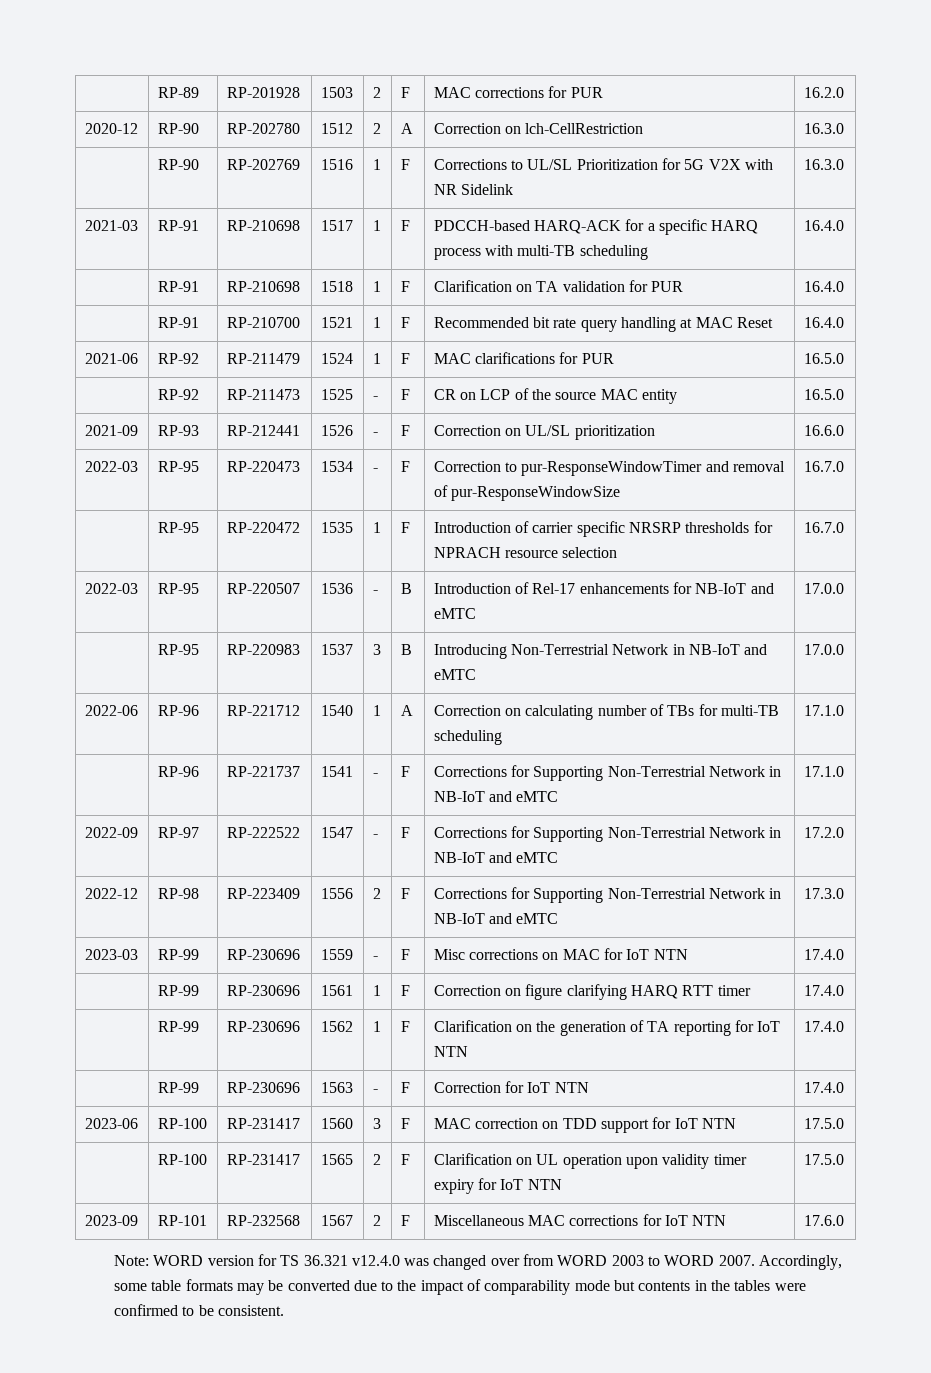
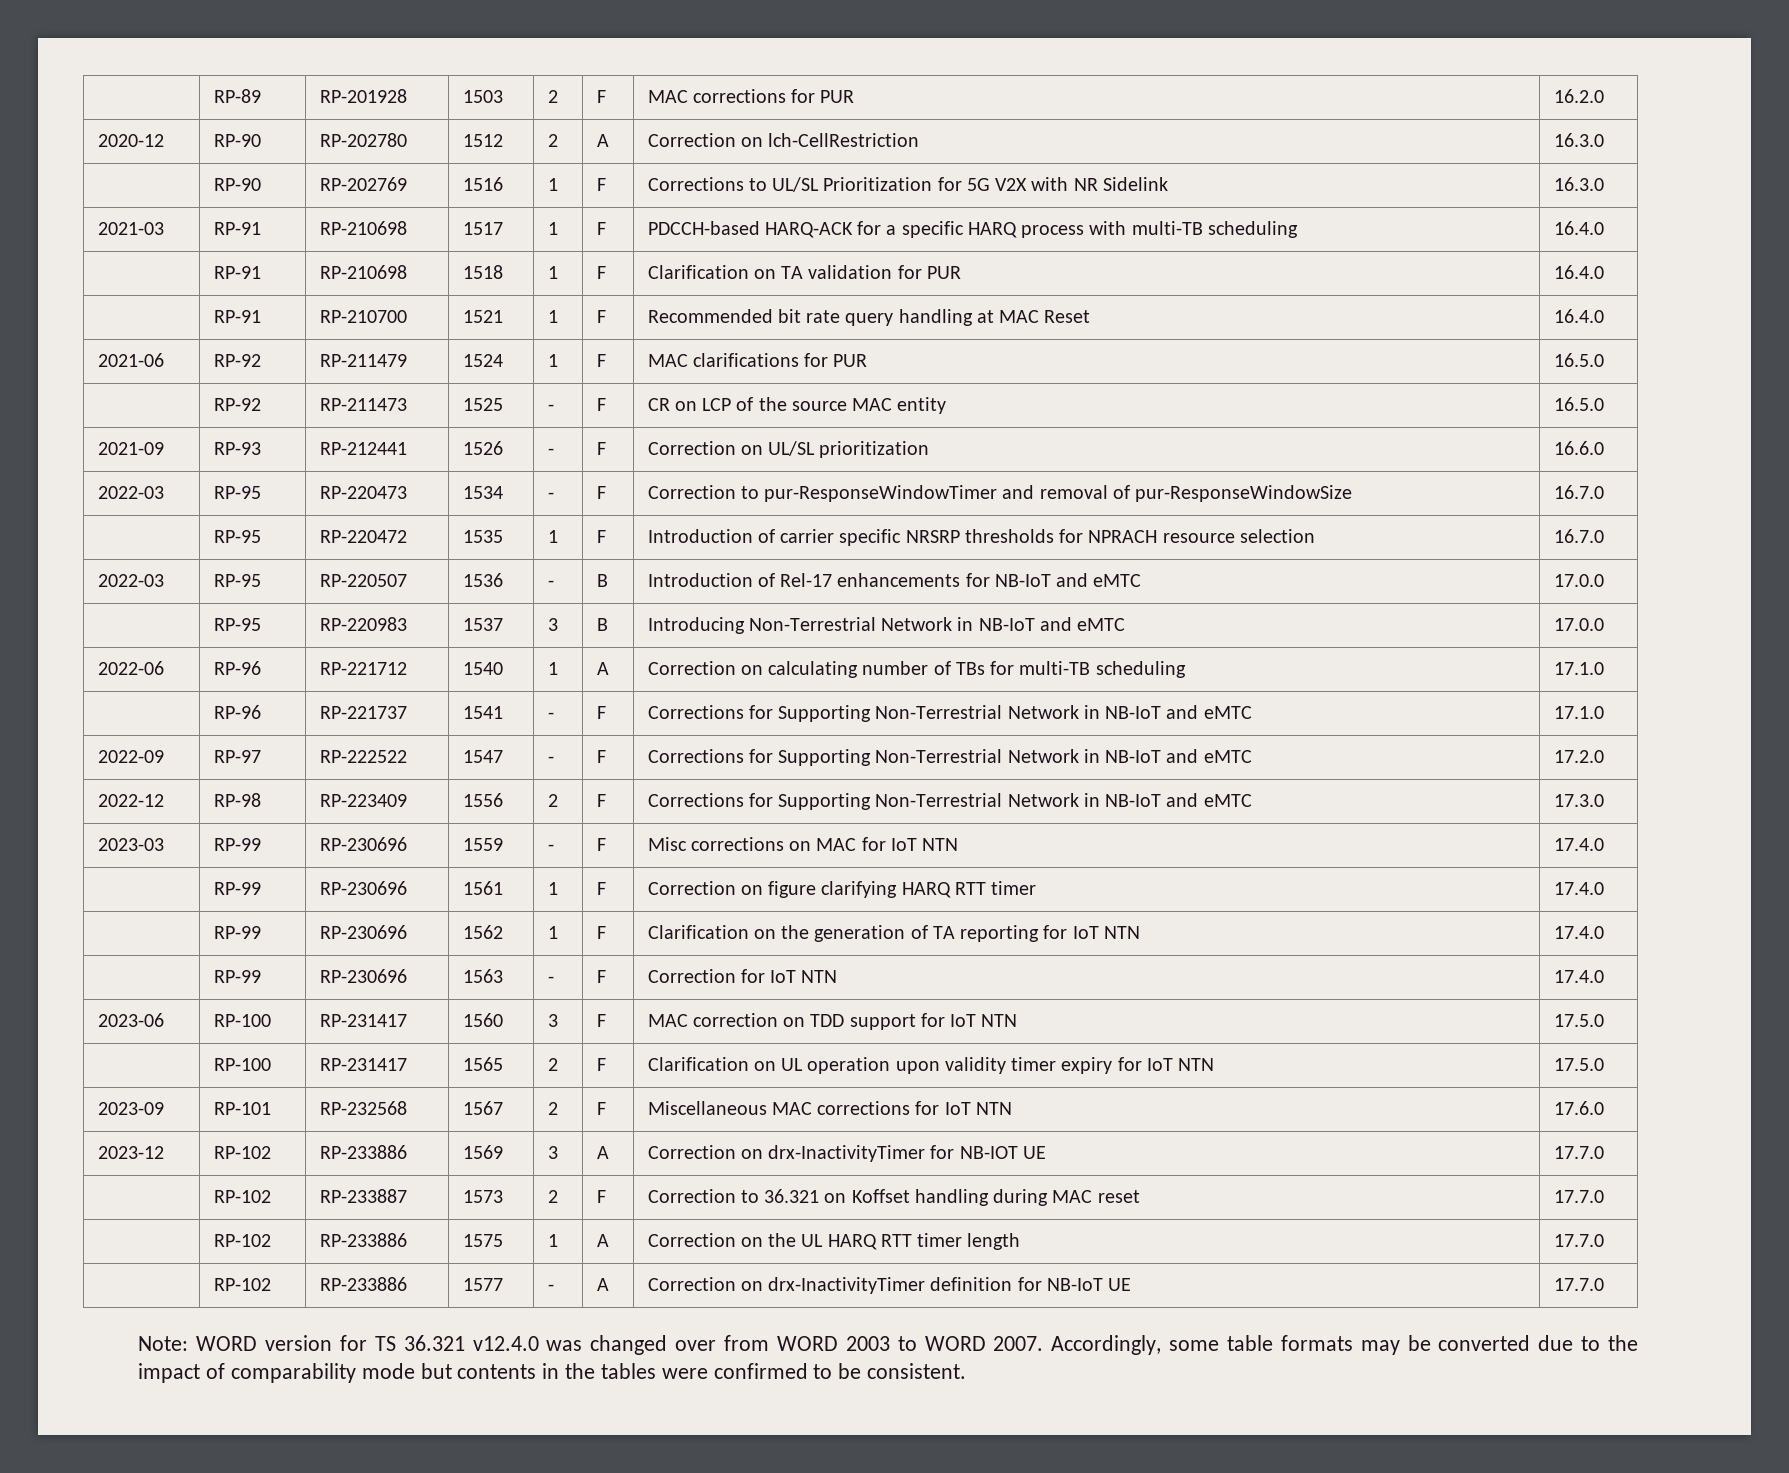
(844, 1220) none -> [97,1146,164,1159] [213,1146,271,1159] [319,1145,407,1159] [462,1145,503,1159] [547,1146,558,1159] [596,1146,609,1159] [647,1145,1046,1162] [1553,1146,1604,1159] [213,1190,271,1203] [319,1189,407,1203] [462,1190,503,1203] [547,1190,558,1203] [596,1190,606,1203] [647,1189,1140,1206] [1553,1190,1604,1203] [213,1234,271,1247] [319,1233,407,1247] [462,1234,503,1247] [547,1234,558,1247] [596,1234,609,1247] [647,1233,1021,1250] [1553,1234,1604,1247] [213,1278,271,1291] [319,1277,407,1291] [462,1278,503,1291] [547,1284,554,1291] [596,1278,609,1291] [647,1277,1132,1294] [1553,1278,1604,1291] // 2023-12 | RP-102 | RP-233886 | 1569 | 3 | A | Correction on drx-InactivityTimer for NB-IOT UE | 17.7.0 // | RP-102 | RP-233887 | 1573 | 2 | F | Correction to 36.321 on Koffset handling during MAC reset | 17.7.0 // | RP-102 | RP-233886 | 1575 | 1 | A | Correction on the UL HARQ RTT timer length | 17.7.0 // | RP-102 | RP-233886 | 1577 | - | A | Correction on drx-InactivityTimer definition for NB-IoT UE | 17.7.0

